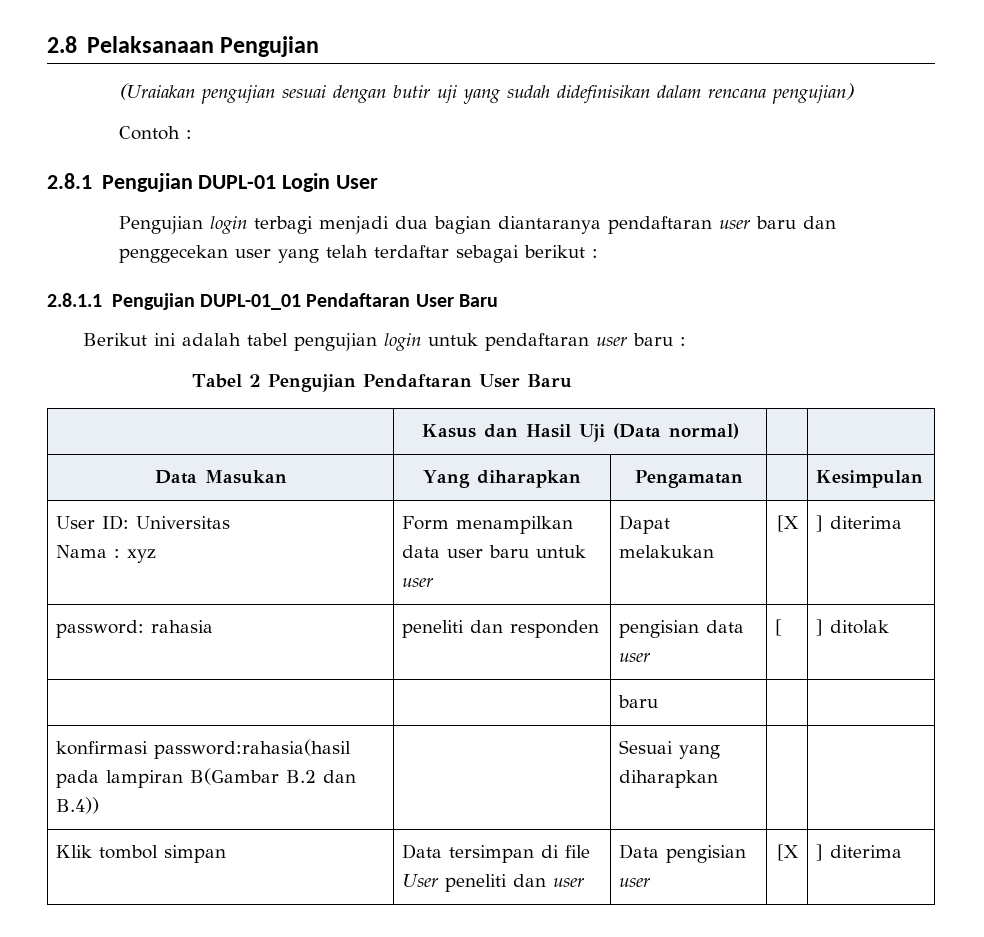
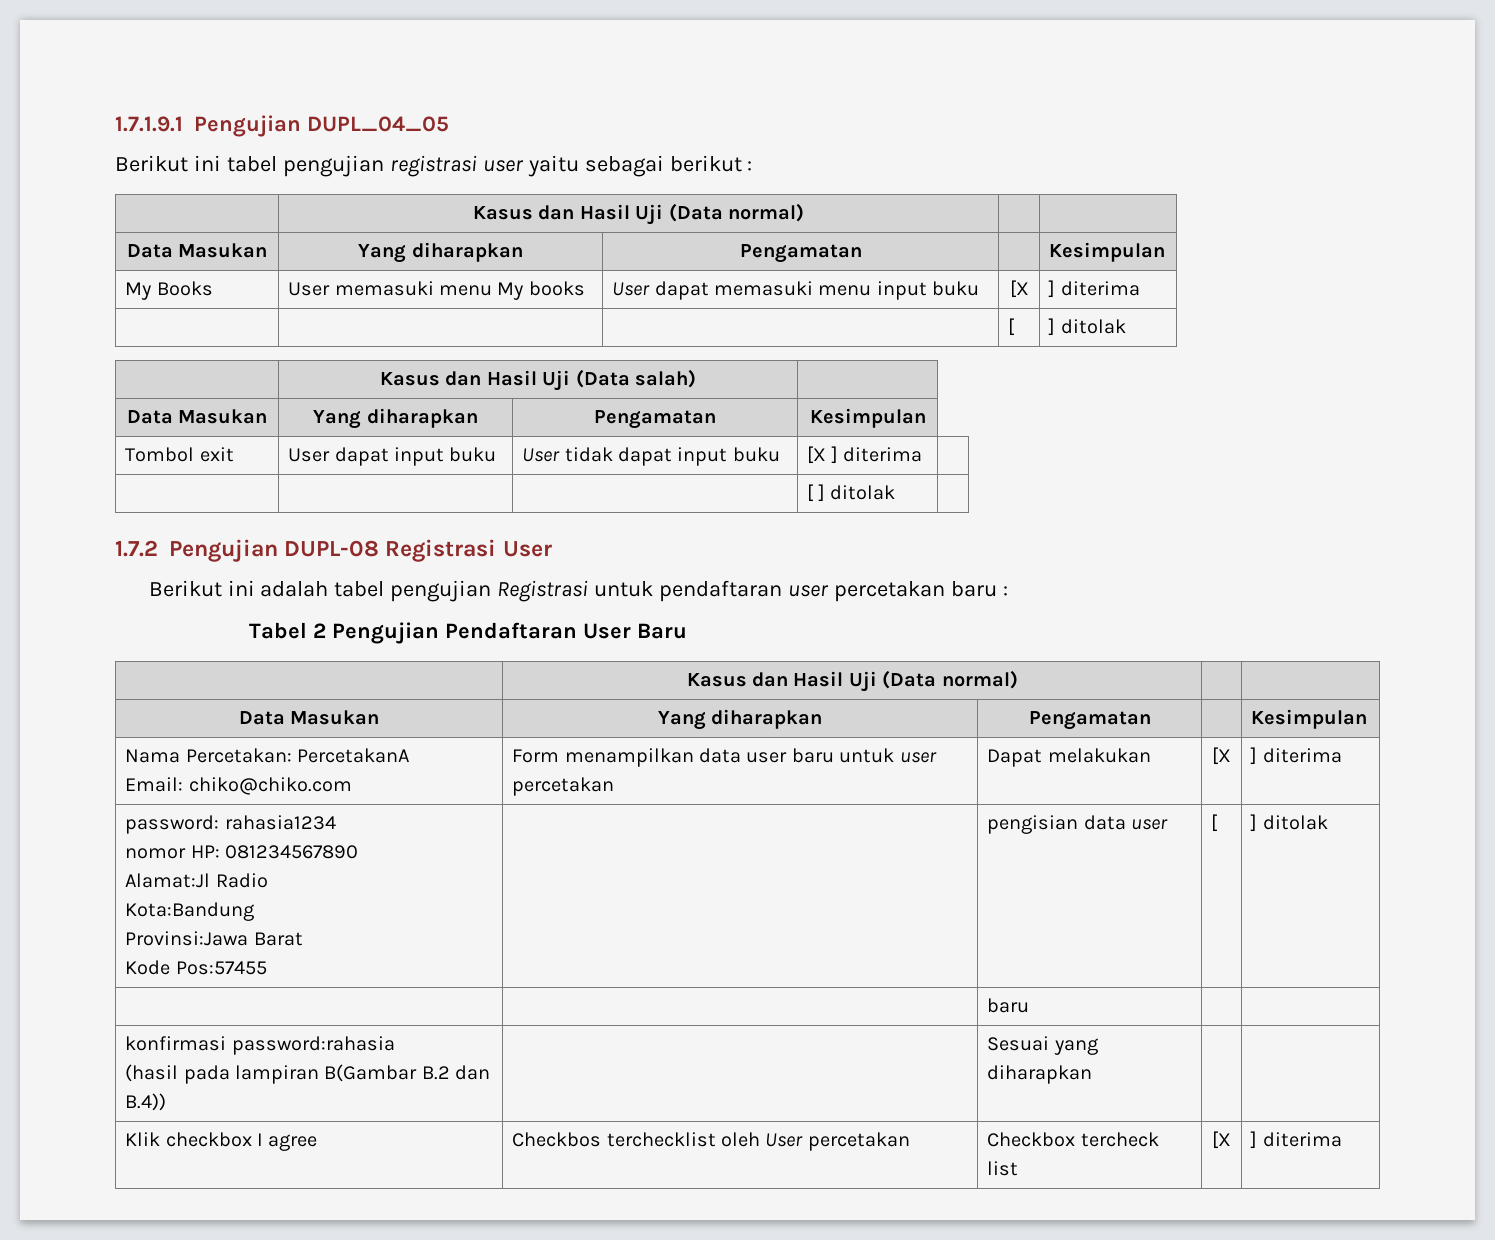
[47,36,319,57] [119,83,855,104] [119,126,193,140] [47,173,379,192] [119,216,837,234] [119,245,599,263] [47,293,499,310] 2.8 Pelaksanaan Pengujian // (Uraiakan pengujian sesuai dengan butir uji yang sudah didefinisikan dalam rencana pengujian) // Contoh : // 2.8.1 Pengujian DUPL-01 Login User // Pengujian login terbagi menjadi dua bagian diantaranya pendaftaran user baru dan penggecekan user yang telah terdaftar sebagai berikut : // 2.8.1.1 Pengujian DUPL-01_01 Pendaftaran User Baru -> [115,115,449,137] [115,155,753,177] [473,203,804,225] [126,243,268,258] [358,242,523,263] [739,244,862,263] [1049,242,1166,262] [125,281,213,300] [288,281,585,300] [612,281,980,300] [1009,280,1029,298] [1048,280,1140,298] [1008,318,1015,336] [1048,318,1126,336] [380,369,696,391] [126,409,268,424] [313,408,478,429] [594,410,716,429] [809,408,926,428] [125,447,234,462] [288,447,497,466] [522,447,780,466] [807,446,922,464] [807,484,895,502] [115,539,552,562] 1.7.1.9.1 Pengujian DUPL_04_05 // Berikut ini tabel pengujian registrasi user yaitu sebagai berikut : // | Kasus dan Hasil Uji (Data normal) | | // Data Masukan | Yang diharapkan | Pengamatan | | Kesimpulan // My Books | User memasuki menu My books | User dapat memasuki menu input buku | [X | ] diterima // | | | [ | ] ditolak // | Kasus dan Hasil Uji (Data salah) | // Data Masukan | Yang diharapkan | Pengamatan | Kesimpulan // Tombol exit | User dapat input buku | User tidak dapat input buku | [X ] diterima | // | | | [ ] ditolak | // 1.7.2 Pengujian DUPL-08 Registrasi User
[384,333,422,351] login -> [497,580,589,602] Registrasi
(629, 341) none -> [834,581,946,602] percetakan
[56,515,231,530] [56,545,157,563] User ID: Universitas // Nama : xyz -> [125,748,409,763] [125,777,352,795] Nama Percetakan: PercetakanA // Email: chiko@chiko.com
(435, 582) none -> [512,777,615,796] percetakan
[151,620,214,633] [402,620,600,638] rahasia | peneliti dan responden -> [224,815,336,830] [125,845,358,859] [125,873,268,888] [125,902,255,921] [125,931,303,946] [125,960,267,975] rahasia1234 // nomor HP: 081234567890 // Alamat:Jl Radio // Kota:Bandung // Provinsi:Jawa Barat // Kode Pos:57455 |
[154,739,352,759] password:rahasia(hasil -> [231,1036,395,1055] [125,1064,179,1082] password:rahasia // (hasil
[99,845,227,863] [402,844,591,863] [402,874,586,892] [619,844,747,863] [619,878,652,887] tombol simpan | Data tersimpan di file User peneliti dan user | Data pengisian user -> [165,1132,318,1151] [512,1132,910,1151] [987,1132,1159,1147] [987,1161,1019,1176] checkbox I agree | Checkbos terchecklist oleh User percetakan | Checkbox tercheck list

